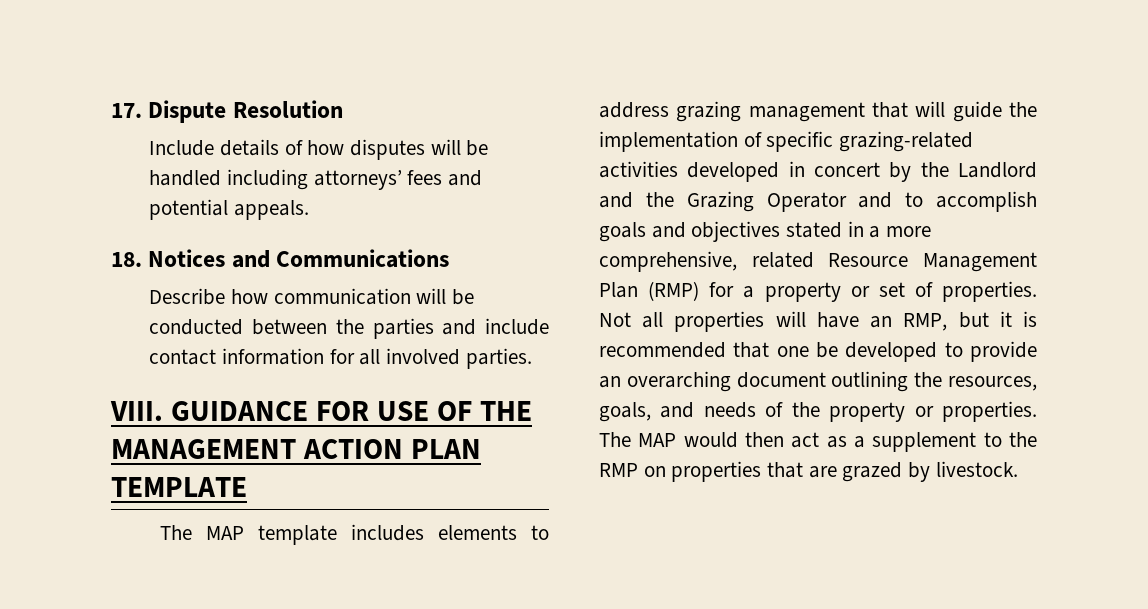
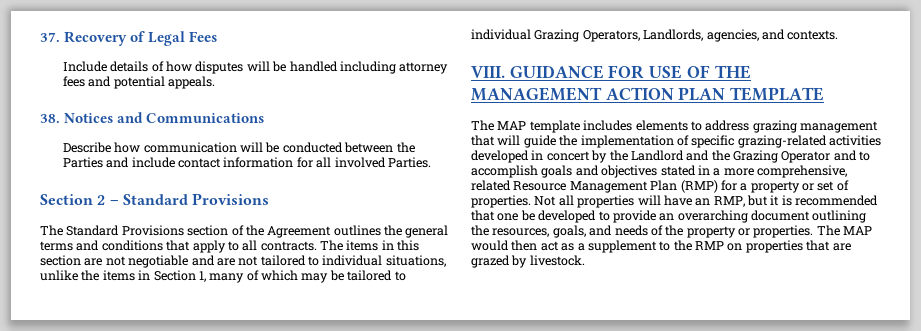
[111,100,343,123] 17. Dispute Resolution -> [40,31,218,46] 37. Recovery of Legal Fees
[313,170,402,190] attorneys’ -> [399,62,449,74] attorney
[111,252,142,267] 18. -> [40,114,60,123] 38.
[372,318,434,339] parties -> [62,157,103,168] Parties
[465,348,532,369] parties. -> [387,157,431,168] [40,193,270,205] [40,225,449,238] [40,240,420,253] [40,255,446,268] [40,270,406,283] [471,29,839,42] Parties. // Section 2 – Standard Provisions // The Standard Provisions section of the Agreement outlines the general terms and conditions that apply to all contracts. The items in this section are not negotiable and are not tailored to individual situations, unlike the items in Section 1, many of which may be tailored to individual Grazing Operators, Landlords, agencies, and contexts.

